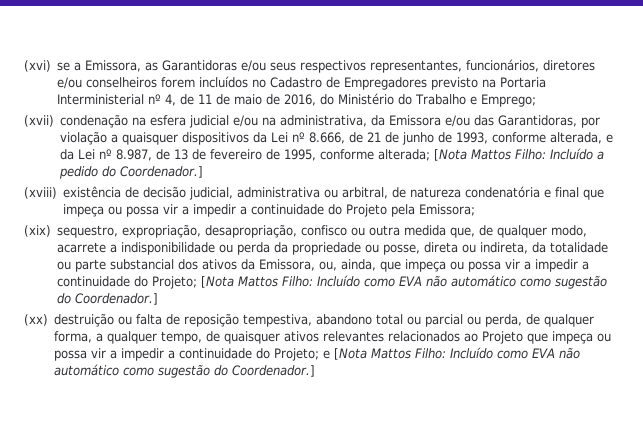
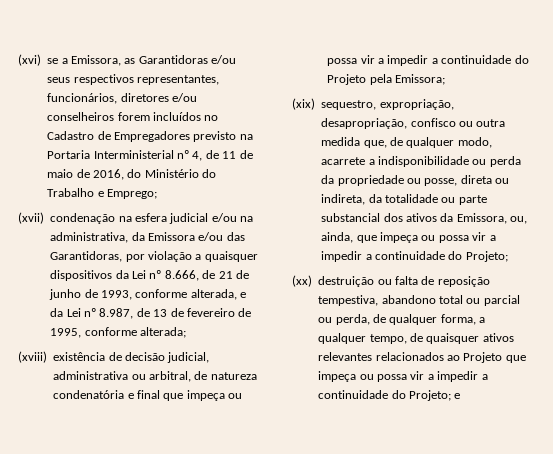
[434,148,605,161] [59,166,204,179] [Nota Mattos Filho: Incluído a pedido do Coordenador.] -> (186, 332) none
[201,275,608,289] [57,293,159,305] [Nota Mattos Filho: Incluído como EVA não automático como sugestão do Coordenador.] -> (508, 256) none
[334,347,581,360] [54,364,316,378] [Nota Mattos Filho: Incluído como EVA não automático como sugestão do Coordenador.] -> (461, 396) none

